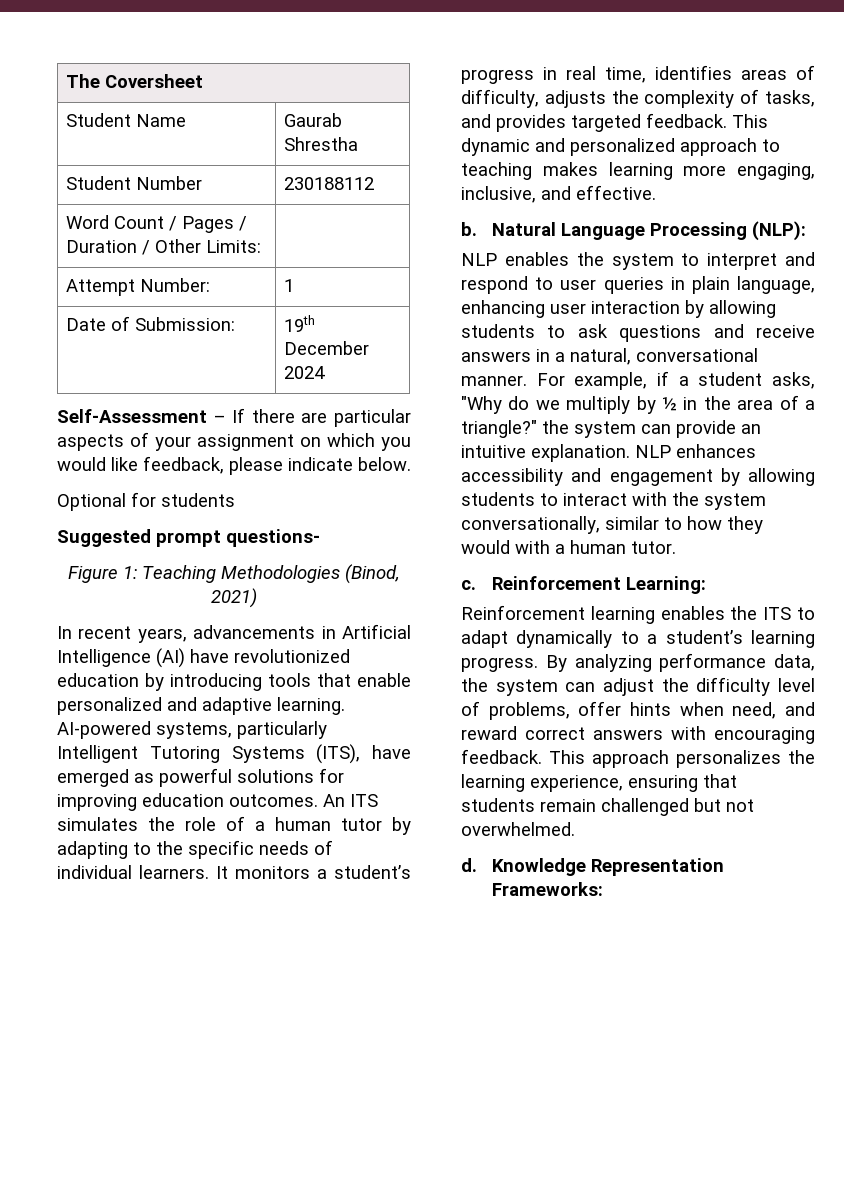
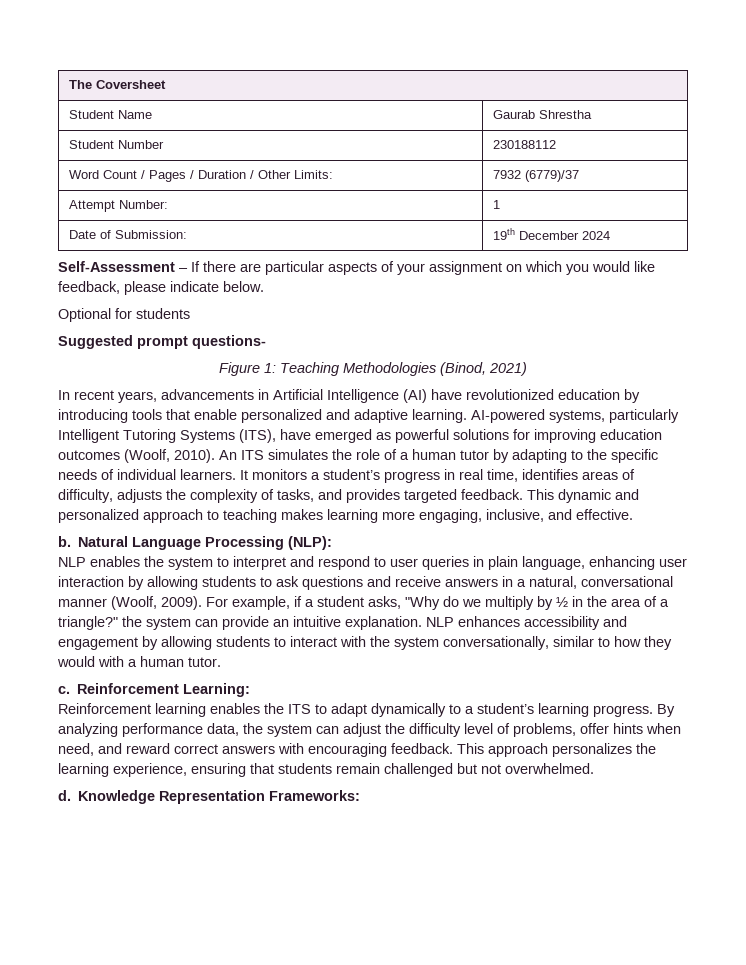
(261, 246) none -> [492,170,579,182] 7932 (6779)/37
[229,794,318,807] outcomes. -> [58,449,215,463] outcomes (Woolf, 2010).
[461,375,527,386] manner. -> [58,596,202,610] manner (Woolf, 2009).

